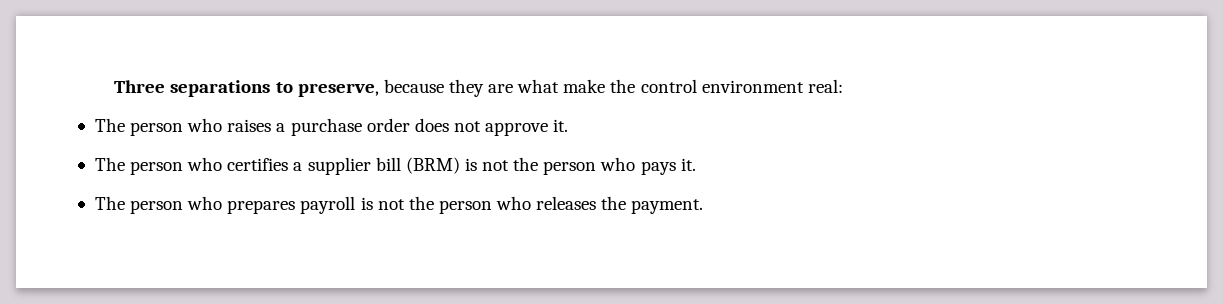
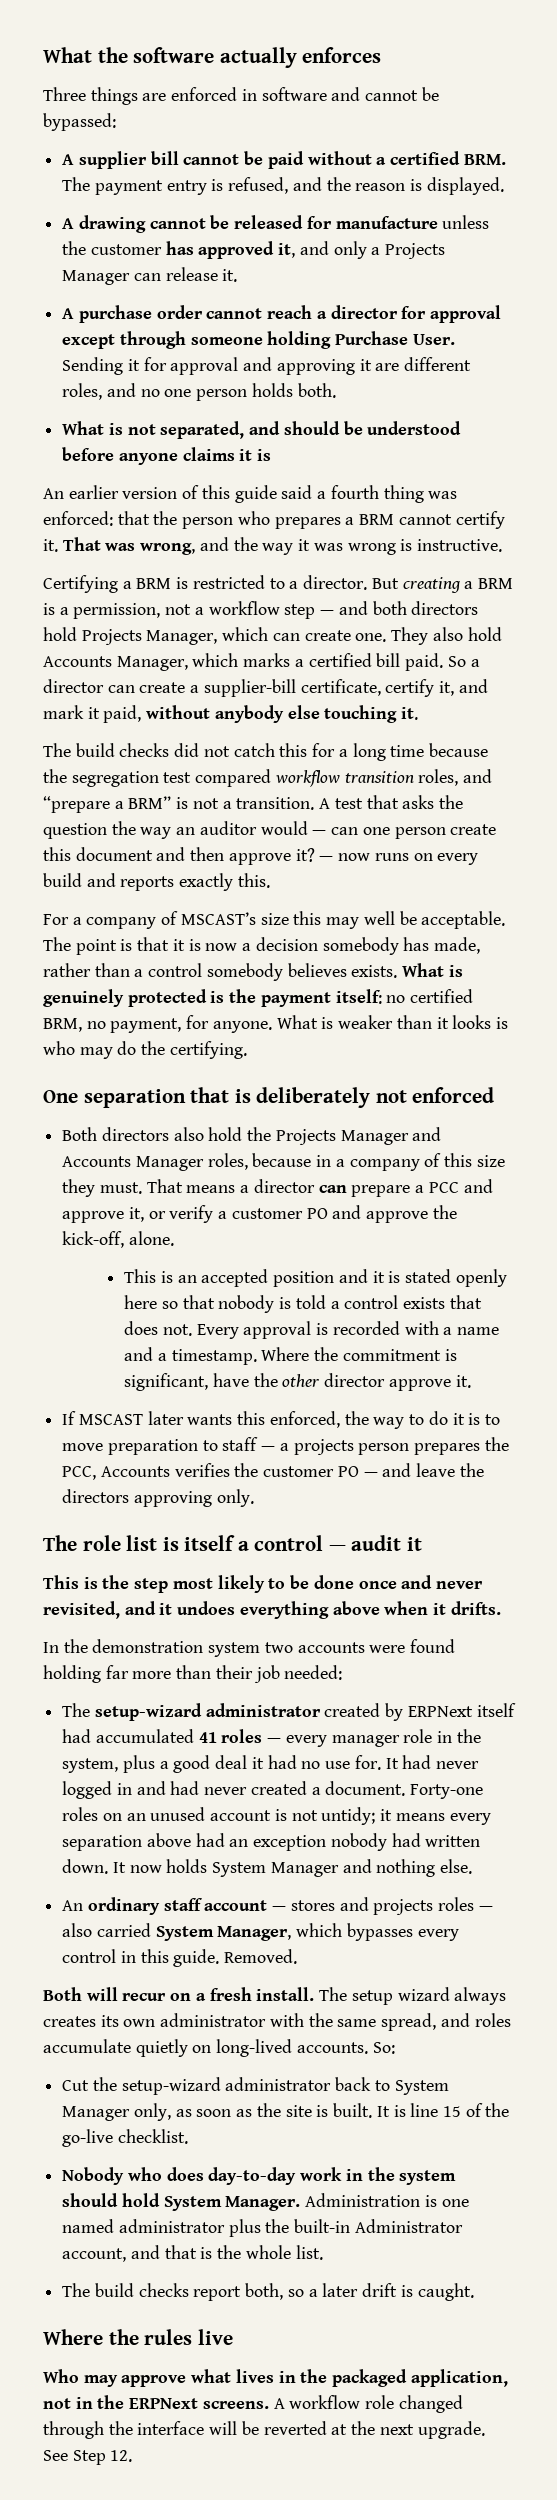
[114,79,843,97] [94,118,569,136] [94,157,696,175] [94,196,704,214] Three separations to preserve, because they are what make the control environment real: // The person who raises a purchase order does not approve it. // The person who certifies a supplier bill (BRM) is not the person who pays it. // The person who prepares payroll is not the person who releases the payment. -> [43,47,382,68] [43,87,439,105] [43,113,116,131] [62,151,506,169] [62,177,504,195] [62,215,490,233] [62,241,446,259] [62,267,238,285] [62,305,502,323] [62,331,455,349] [62,357,472,375] [62,383,336,401] [62,421,462,439] [62,447,272,465] [43,485,458,503] [43,511,505,529] [43,537,502,555] [43,575,513,593] [43,601,479,619] [43,627,502,645] [43,653,480,671] [43,679,488,697] [43,705,419,723] [43,743,488,761] [43,769,493,787] [43,795,463,813] [43,821,497,839] [43,847,479,865] [43,873,270,891] [43,911,506,929] [43,937,480,955] [43,963,463,981] [43,989,474,1007] [43,1015,508,1033] [43,1041,247,1059] [43,1087,495,1108] [62,1127,442,1145] [62,1153,505,1171] [62,1179,493,1197] [62,1205,457,1223] [62,1231,174,1248] [124,1269,507,1287] [124,1295,482,1313] [124,1321,499,1339] [124,1347,457,1365] [124,1373,471,1391] [62,1411,500,1429] [62,1437,509,1455] [62,1463,484,1480] [62,1489,254,1507] [43,1535,422,1551] [43,1575,483,1593] [43,1601,501,1619] [43,1639,456,1657] [43,1665,343,1683] [62,1703,516,1721] [62,1729,481,1747] [62,1755,479,1773] [62,1781,484,1799] [62,1807,491,1825] [62,1833,481,1851] [62,1859,473,1877] [62,1897,493,1915] [62,1923,459,1941] [62,1949,298,1967] [43,1987,507,2005] [43,2013,511,2031] [43,2039,395,2057] [62,2077,449,2095] [62,2103,510,2121] [62,2129,188,2147] [62,2167,457,2185] [62,2193,469,2211] [62,2219,463,2237] [62,2245,323,2262] [62,2283,474,2301] [43,2329,233,2345] [43,2369,508,2387] [43,2395,463,2413] [43,2421,485,2439] [43,2450,133,2465] What the software actually enforces // Three things are enforced in software and cannot be bypassed: // A supplier bill cannot be paid without a certified BRM. The payment entry is refused, and the reason is displayed. // A drawing cannot be released for manufacture unless the customer has approved it, and only a Projects Manager can release it. // A purchase order cannot reach a director for approval except through someone holding Purchase User. Sending it for approval and approving it are different roles, and no one person holds both. // What is not separated, and should be understood before anyone claims it is // An earlier version of this guide said a fourth thing was enforced: that the person who prepares a BRM cannot certify it. That was wrong, and the way it was wrong is instructive. // Certifying a BRM is restricted to a director. But creating a BRM is a permission, not a workflow step — and both directors hold Projects Manager, which can create one. They also hold Accounts Manager, which marks a certified bill paid. So a director can create a supplier-bill certificate, certify it, and mark it paid, without anybody else touching it. // The build checks did not catch this for a long time because the segregation test compared workflow transition roles, and “prepare a BRM” is not a transition. A test that asks the question the way an auditor would — can one person create this document and then approve it? — now runs on every build and reports exactly this. // For a company of MSCAST’s size this may well be acceptable. The point is that it is now a decision somebody has made, rather than a control somebody believes exists. What is genuinely protected is the payment itself: no certified BRM, no payment, for anyone. What is weaker than it looks is who may do the certifying. // One separation that is deliberately not enforced // Both directors also hold the Projects Manager and Accounts Manager roles, because in a company of this size they must. That means a director can prepare a PCC and approve it, or verify a customer PO and approve the kick-off, alone. // This is an accepted position and it is stated openly here so that nobody is told a control exists that does not. Every approval is recorded with a name and a timestamp. Where the commitment is significant, have the other director approve it. // If MSCAST later wants this enforced, the way to do it is to move preparation to staff — a projects person prepares the PCC, Accounts verifies the customer PO — and leave the directors approving only. // The role list is itself a control — audit it // This is the step most likely to be done once and never revisited, and it undoes everything above when it drifts. // In the demonstration system two accounts were found holding far more than their job needed: // The setup-wizard administrator created by ERPNext itself had accumulated 41 roles — every manager role in the system, plus a good deal it had no use for. It had never logged in and had never created a document. Forty-one roles on an unused account is not untidy; it means every separation above had an exception nobody had written down. It now holds System Manager and nothing else. // An ordinary staff account — stores and projects roles — also carried System Manager, which bypasses every control in this guide. Removed. // Both will recur on a fresh install. The setup wizard always creates its own administrator with the same spread, and roles accumulate quietly on long-lived accounts. So: // Cut the setup-wizard administrator back to System Manager only, as soon as the site is built. It is line 15 of the go-live checklist. // Nobody who does day-to-day work in the system should hold System Manager. Administration is one named administrator plus the built-in Administrator account, and that is the whole list. // The build checks report both, so a later drift is caught. // Where the rules live // Who may approve what lives in the packaged application, not in the ERPNext screens. A workflow role changed through the interface will be reverted at the next upgrade. See Step 12.

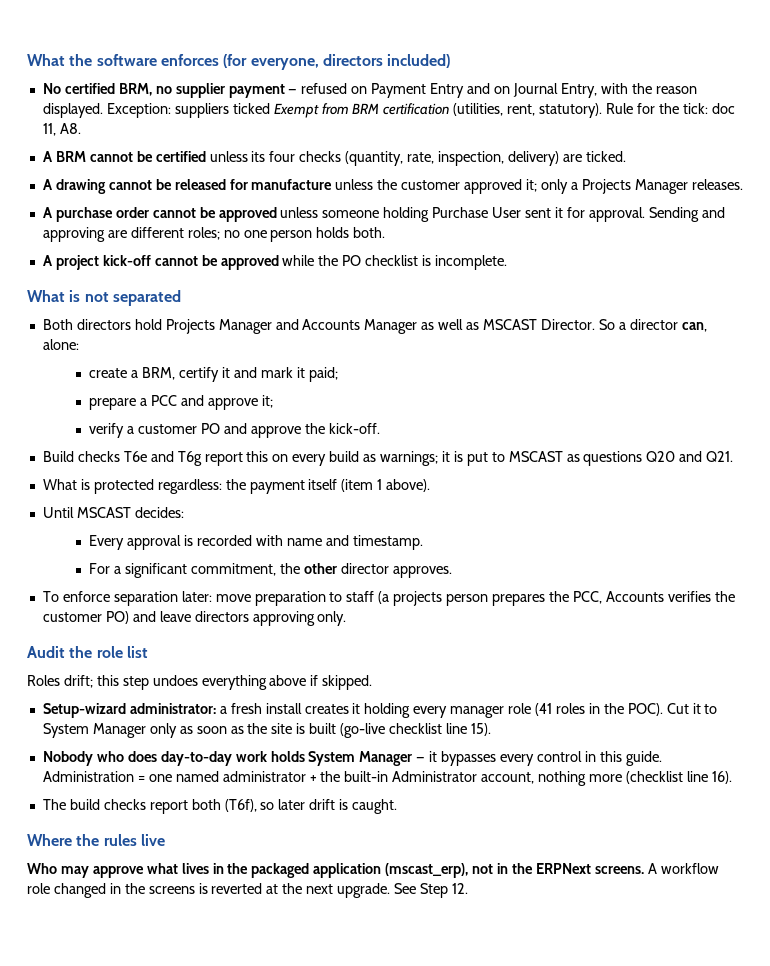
[219,47,297,68] actually -> (157, 60) none
[43,87,439,105] [43,113,116,131] [62,151,506,169] [62,177,504,195] // Three things are enforced in software and cannot be bypassed: // A supplier bill cannot be paid without a certified BRM. The payment entry is refused, and the reason is displayed. -> [223,54,451,70] [42,83,697,98] [42,103,735,118] [42,123,81,136] [42,151,626,166] (for everyone, directors included) // No certified BRM, no supplier payment — refused on Payment Entry and on Journal Entry, with the reason displayed. Exception: suppliers ticked Exempt from BRM certification (utilities, rent, statutory). Rule for the tick: doc 11, A8. // A BRM cannot be certified unless its four checks (quantity, rate, inspection, delivery) are ticked.
[165,241,329,259] has approved it, and -> [464,179,538,194] approved it;
[133,267,238,282] can release it. -> [691,179,743,190] releases.
[267,305,502,323] [62,331,455,349] [62,357,239,375] reach a director for approval except through someone holding Purchase User. Sending it for approval -> [199,207,699,222] be approved unless someone holding Purchase User sent it for approval. Sending
[359,359,372,371] it -> (105, 234) none
[62,383,136,400] roles, and -> [187,227,220,240] roles;
[62,421,462,439] [62,447,272,465] [43,485,458,503] [43,511,505,529] [43,537,502,555] [43,575,513,593] [43,601,479,619] [43,627,502,645] [43,653,480,671] [43,679,488,697] [43,705,419,723] [43,743,488,761] [43,769,493,787] [43,795,463,813] [43,821,497,839] [43,847,479,865] [43,873,270,891] [43,911,506,929] [43,937,480,955] [43,963,463,981] [43,989,474,1007] [43,1015,508,1033] [43,1041,247,1059] [43,1087,495,1108] What is not separated, and should be understood before anyone claims it is // An earlier version of this guide said a fourth thing was enforced: that the person who prepares a BRM cannot certify it. That was wrong, and the way it was wrong is instructive. // Certifying a BRM is restricted to a director. But creating a BRM is a permission, not a workflow step — and both directors hold Projects Manager, which can create one. They also hold Accounts Manager, which marks a certified bill paid. So a director can create a supplier-bill certificate, certify it, and mark it paid, without anybody else touching it. // The build checks did not catch this for a long time because the segregation test compared workflow transition roles, and “prepare a BRM” is not a transition. A test that asks the question the way an auditor would — can one person create this document and then approve it? — now runs on every build and reports exactly this. // For a company of MSCAST’s size this may well be acceptable. The point is that it is now a decision somebody has made, rather than a control somebody believes exists. What is genuinely protected is the payment itself: no certified BRM, no payment, for anyone. What is weaker than it looks is who may do the certifying. // One separation that is deliberately not enforced -> [42,255,508,270] [27,290,181,306] A project kick-off cannot be approved while the PO checklist is incomplete. // What is not separated
[173,1127,272,1141] also hold the -> [134,319,162,330] hold
[207,1153,505,1171] [62,1179,347,1197] roles, because in a company of this size they must. That means a director can -> [421,319,707,332] [42,339,79,350] [89,367,338,382] as well as MSCAST Director. So a director can, alone: // create a BRM, certify it and mark it paid; //
[128,1207,166,1222] it, or -> [261,395,273,408] it; //
[62,1231,174,1248] [124,1269,507,1287] [124,1295,482,1313] [124,1321,192,1336] kick-off, alone. // This is an accepted position and it is stated openly here so that nobody is told a control exists that does not. -> [328,423,380,434] [42,451,734,466] [42,479,431,494] [42,507,184,518] kick-off. // Build checks T6e and T6g report this on every build as warnings; it is put to MSCAST as questions Q20 and Q21. // What is protected regardless: the payment itself (item 1 above). // Until MSCAST decides: //
[443,1327,453,1335] a -> (284, 540) none
[157,1347,457,1365] [124,1373,471,1391] [62,1411,500,1429] a timestamp. Where the commitment is significant, have the other director approve it. // If MSCAST later wants this enforced, the way to do it is to -> [352,535,423,550] [89,563,452,578] [42,591,212,606] timestamp. // For a significant commitment, the other director approves. // To enforce separation later:
[261,1443,289,1451] — a -> [378,591,390,604] (a
[337,1466,378,1477] PO — -> [105,611,129,624] PO)
[459,1463,484,1477] the -> (191, 616) none
[43,1535,77,1551] The -> [27,646,93,658] Audit the
[162,1535,422,1551] [43,1575,483,1593] [43,1601,501,1619] [43,1639,456,1657] [43,1665,343,1683] [62,1703,516,1721] [62,1729,481,1747] [62,1755,479,1773] [62,1781,484,1799] [62,1807,491,1825] [62,1833,481,1851] [62,1859,473,1877] [62,1897,493,1915] [62,1923,343,1941] is itself a control — audit it // This is the step most likely to be done once and never revisited, and it undoes everything above when it drifts. // In the demonstration system two accounts were found holding far more than their job needed: // The setup-wizard administrator created by ERPNext itself had accumulated 41 roles — every manager role in the system, plus a good deal it had no use for. It had never logged in and had never created a document. Forty-one roles on an unused account is not untidy; it means every separation above had an exception nobody had written down. It now holds System Manager and nothing else. // An ordinary staff account — stores and projects roles — also carried System Manager, which -> [27,675,373,690] [42,703,718,718] [42,723,491,738] [42,751,438,766] // Roles drift; this step undoes everything above if skipped. // Setup-wizard administrator: a fresh install creates it holding every manager role (41 roles in the POC). Cut it to System Manager only as soon as the site is built (go-live checklist line 15). // Nobody who does day-to-day work holds System Manager — it
[224,1949,298,1964] [43,1987,507,2005] [43,2013,511,2031] [43,2039,395,2057] [62,2077,449,2095] [62,2103,510,2121] [62,2129,188,2147] [62,2167,457,2185] [62,2193,437,2211] Removed. // Both will recur on a fresh install. The setup wizard always creates its own administrator with the same spread, and roles accumulate quietly on long-lived accounts. So: // Cut the setup-wizard administrator back to System Manager only, as soon as the site is built. It is line 15 of the go-live checklist. // Nobody who does day-to-day work in the system should hold System Manager. Administration is -> [42,771,145,782] Administration =
[228,2219,261,2237] plus -> [309,775,317,782] +
[130,2245,323,2260] and that is the whole list. -> [538,771,732,786] nothing more (checklist line 16).
[245,2283,318,2300] both, so a -> [191,799,275,812] both (T6f), so
[410,2369,508,2387] application, -> [313,863,469,878] application (mscast_erp),
[43,2421,259,2439] through the interface will be -> [109,883,208,894] in the screens is

